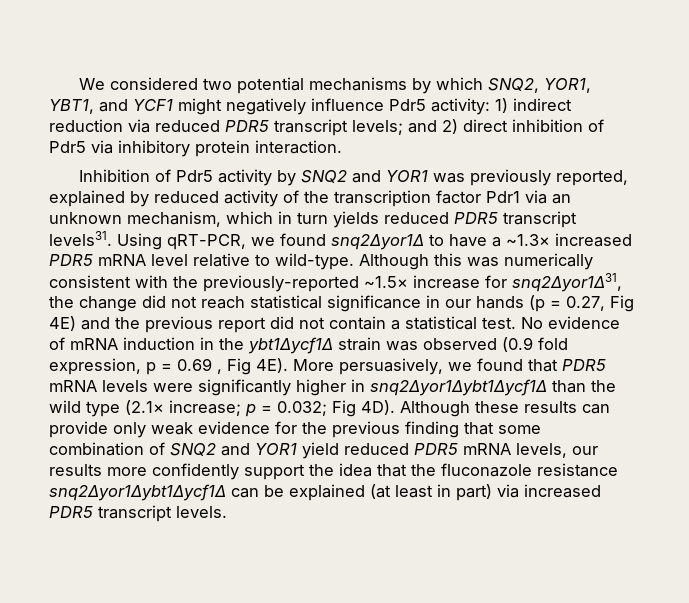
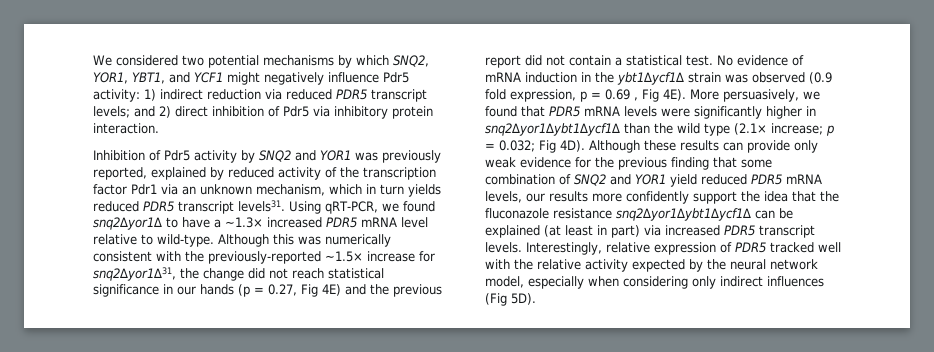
(227, 512) none -> [526,242,841,255] [485,259,818,272] [485,276,824,289] [485,293,536,306] Interestingly, relative expression of PDR5 tracked well with the relative activity expected by the neural network model, especially when considering only indirect influences (Fig 5D).

